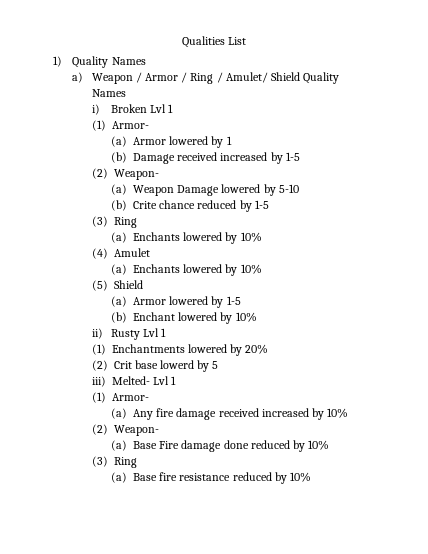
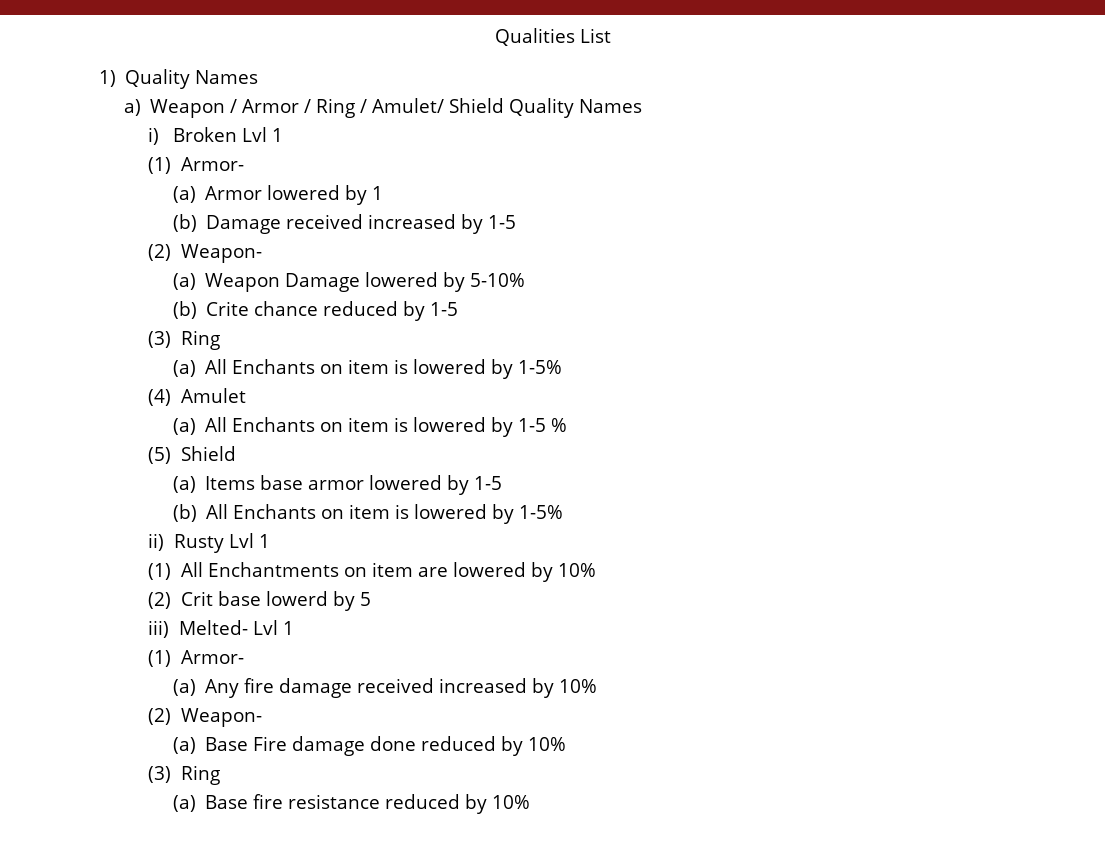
[278,184,299,193] 5-10 -> [470,273,526,287] 5-10%
[132,232,262,244] Enchants lowered by 10% -> [205,359,563,379] All Enchants on item is lowered by 1-5%
[132,264,262,276] Enchants lowered by 10% -> [205,417,568,437] All Enchants on item is lowered by 1-5 %
[132,297,166,305] Armor -> [205,475,365,490] Items base armor
[132,312,257,324] Enchant lowered by 10% -> [206,504,564,524] All Enchants on item is lowered by 1-5%
[111,344,269,356] Enchantments lowered by 20% -> [180,562,596,582] All Enchantments on item are lowered by 10%

